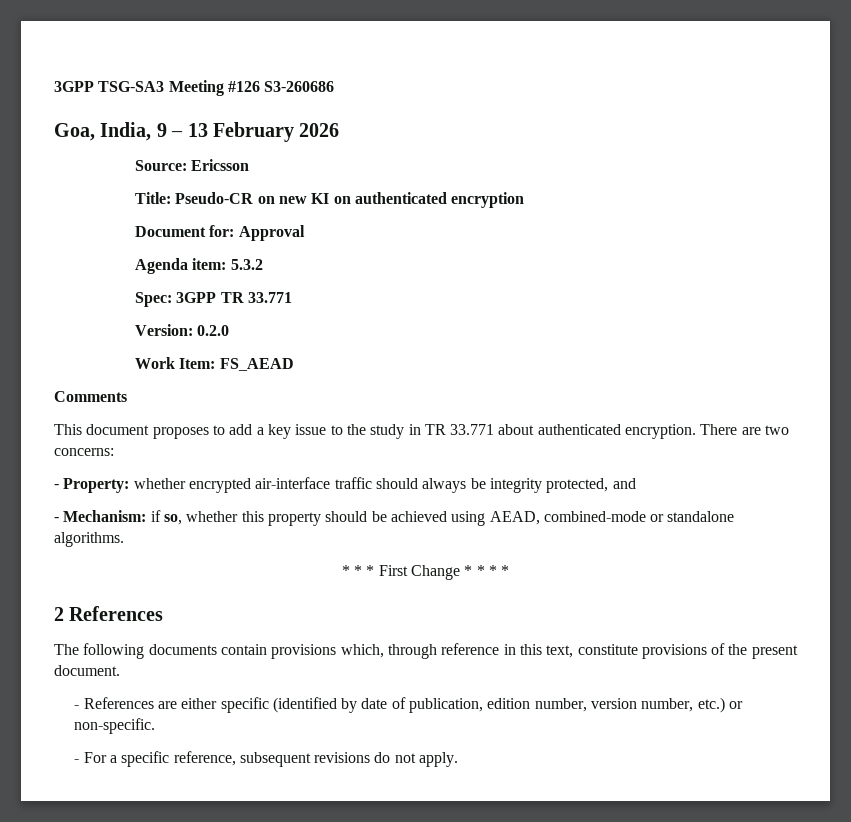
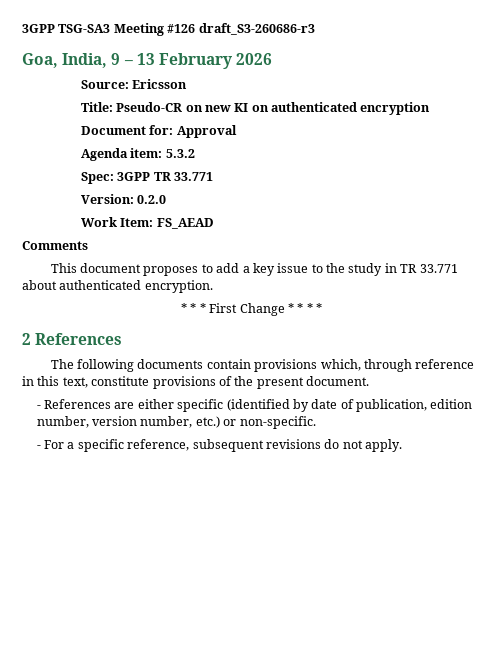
[264,81,335,92] S3-260686 -> [198,23,315,35] draft_S3-260686-r3
[700,424,790,435] [54,448,114,456] [54,477,636,493] [54,510,735,526] [54,532,124,547] There are two concerns: // - Property: whether encrypted air-interface traffic should always be integrity protected, and // - Mechanism: if so, whether this property should be achieved using AEAD, combined-mode or standalone algorithms. -> (213, 286) none

